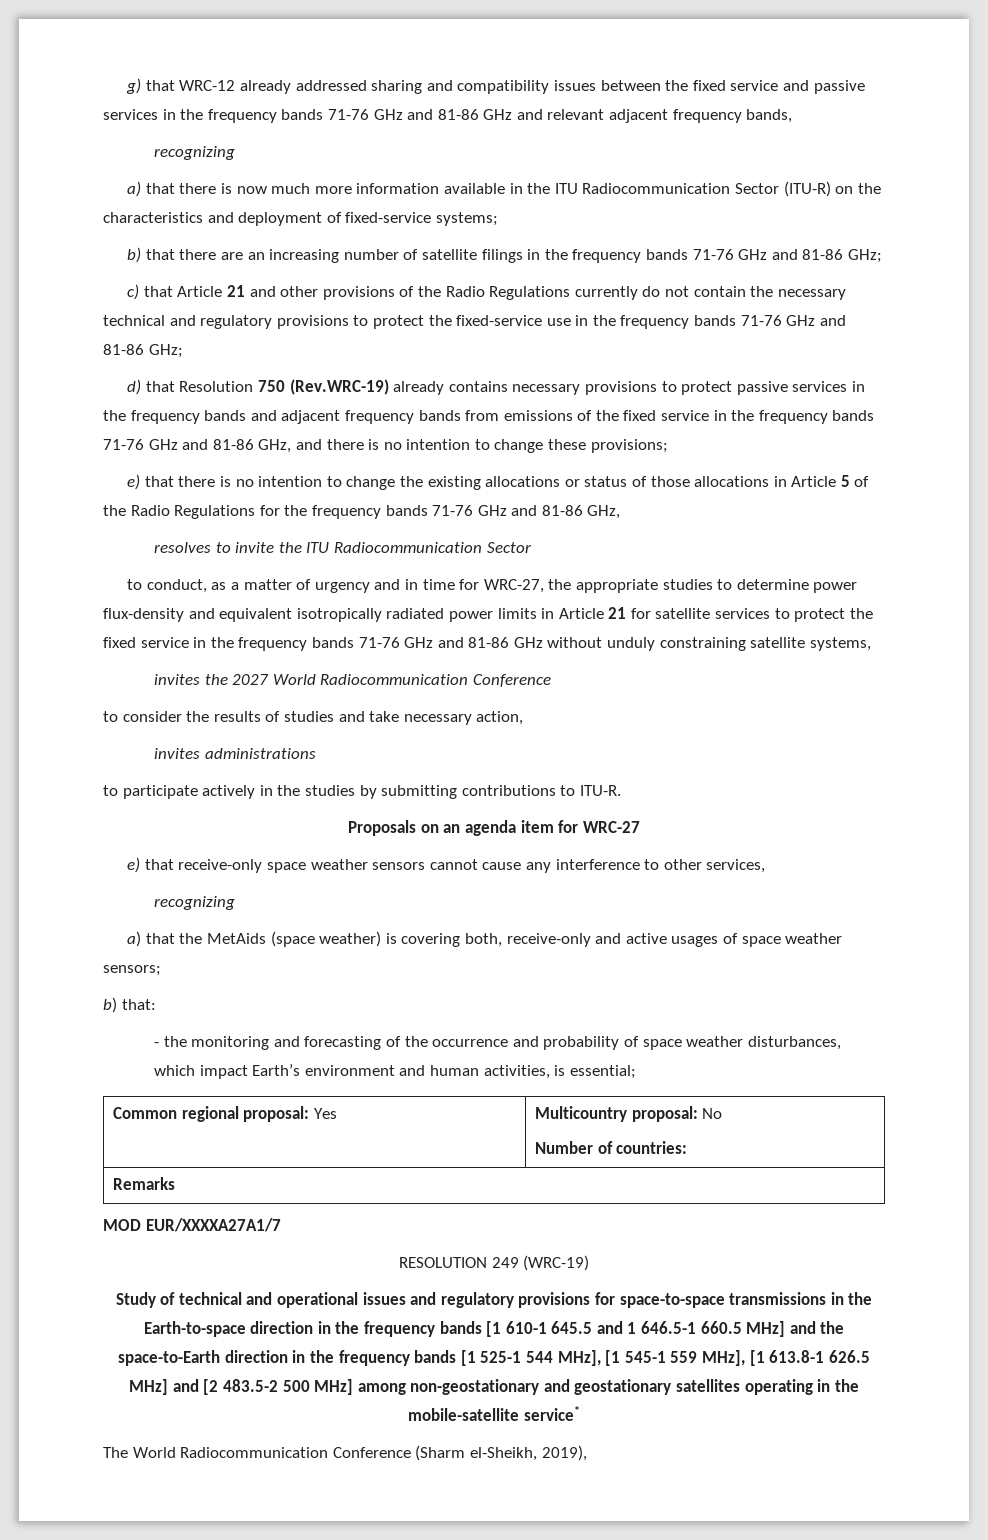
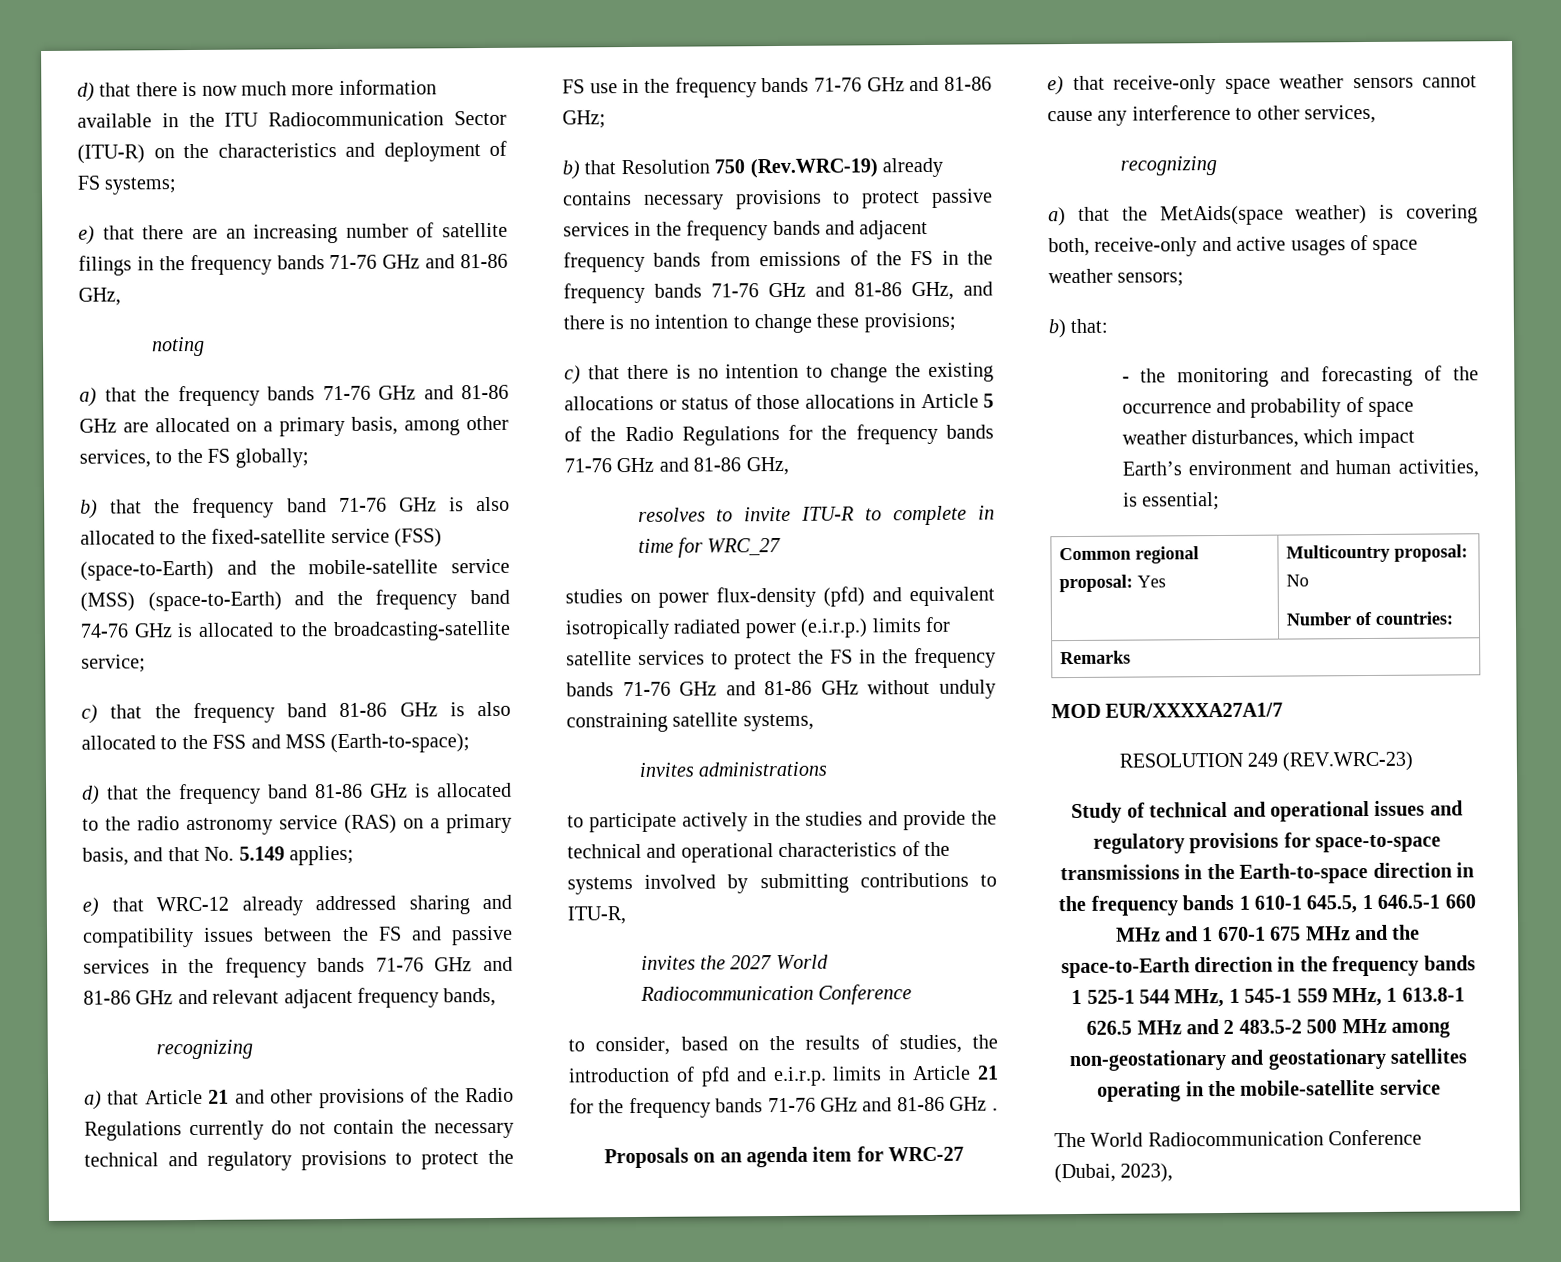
[126,78,142,94] g) -> [77,79,437,102] [77,110,508,128] [77,140,507,164] [77,175,178,195] [78,222,508,245] [78,253,508,276] [78,287,121,306] [150,336,205,357] [79,384,509,407] [79,415,509,437] [79,448,309,468] [80,496,510,519] [80,528,442,548] [80,558,510,581] [80,589,511,612] [80,620,511,642] [81,654,146,673] [81,701,511,724] [81,733,471,754] [82,782,512,805] [82,813,512,836] [82,845,354,866] [82,897,99,917] d) that there is now much more information available in the ITU Radiocommunication Sector (ITU-R) on the characteristics and deployment of FS systems; // e) that there are an increasing number of satellite filings in the frequency bands 71-76 GHz and 81-86 GHz, // noting // a) that the frequency bands 71-76 GHz and 81-86 GHz are allocated on a primary basis, among other services, to the FS globally; // b) that the frequency band 71-76 GHz is also allocated to the fixed-satellite service (FSS) (space-to-Earth) and the mobile-satellite service (MSS) (space-to-Earth) and the frequency band 74-76 GHz is allocated to the broadcasting-satellite service; // c) that the frequency band 81-86 GHz is also allocated to the FSS and MSS (Earth-to-space); // d) that the frequency band 81-86 GHz is allocated to the radio astronomy service (RAS) on a primary basis, and that No. 5.149 applies; // e)
[692,80,779,91] fixed service -> [378,926,402,941] FS
[179,181,881,197] [103,212,498,226] [127,247,882,263] [127,284,173,300] there is now much more information available in the ITU Radiocommunication Sector (ITU-R) on the characteristics and deployment of fixed-service systems; // b) that there are an increasing number of satellite filings in the frequency bands 71-76 GHz and 81-86 GHz; // c) that -> (140, 1097) none
[456,315,543,326] fixed-service -> [562,79,585,94] FS
[127,379,142,395] d) -> [562,160,580,180] b)
[623,410,710,421] fixed service -> [910,250,934,266] FS
[127,474,141,490] e) -> [564,365,581,385] c)
[278,542,531,553] [127,579,809,593] the ITU Radiocommunication Sector // to conduct, as a matter of urgency and in time for WRC-27, the appropriate studies to determine -> [801,505,995,526] [637,537,782,558] [565,589,651,604] ITU-R to complete in time for WRC_27 // studies on
(184, 615) none -> [823,586,865,607] (pfd)
[497,607,627,619] limits in Article 21 -> [800,618,922,638] (e.i.r.p.) limits
[103,637,189,648] fixed service -> [830,649,853,664] FS
[154,674,552,687] [103,711,524,725] // invites the 2027 World Radiocommunication Conference // to consider the results of studies and take necessary action, -> (814, 722) none
[359,785,621,799] by submitting contributions to ITU-R. -> [868,810,997,831] [567,841,950,863] [567,872,997,895] [567,906,626,925] [640,954,829,970] [639,984,912,1005] [568,1034,998,1056] [568,1065,999,1087] [569,1096,998,1119] and provide the technical and operational characteristics of the systems involved by submitting contributions to ITU-R, // invites the 2027 World Radiocommunication Conference // to consider, based on the results of studies, the introduction of pfd and e.i.r.p. limits in Article 21 for the frequency bands 71-76 GHz and 81-86 GHz .
[207,931,315,947] MetAids (space -> [1159,205,1284,226] MetAids(space
[523,1255,590,1271] (WRC-19) -> [1282,751,1414,772] (REV.WRC-23)
[486,1321,786,1337] [1 610-1 645.5 and 1 646.5-1 660.5 MHz] -> [1238,894,1476,914] [1115,926,1351,942] 1 610-1 645.5, 1 646.5-1 660 MHz and 1 670-1 675 MHz
[460,1350,476,1366] [1 -> [1071,989,1083,1005] 1
[557,1350,870,1366] [129,1379,219,1395] MHz], [1 545-1 559 MHz], [1 613.8-1 626.5 MHz] and [2 -> [1174,987,1465,1008] [1086,1019,1235,1035] MHz, 1 545-1 559 MHz, 1 613.8-1 626.5 MHz and 2
[314,1379,354,1395] MHz] -> [1341,1018,1387,1034] MHz
[523,1406,580,1421] service* -> [1379,1079,1441,1095] service
[415,1445,587,1461] (Sharm el-Sheikh, 2019), -> [1054,1163,1174,1184] (Dubai, 2023),

